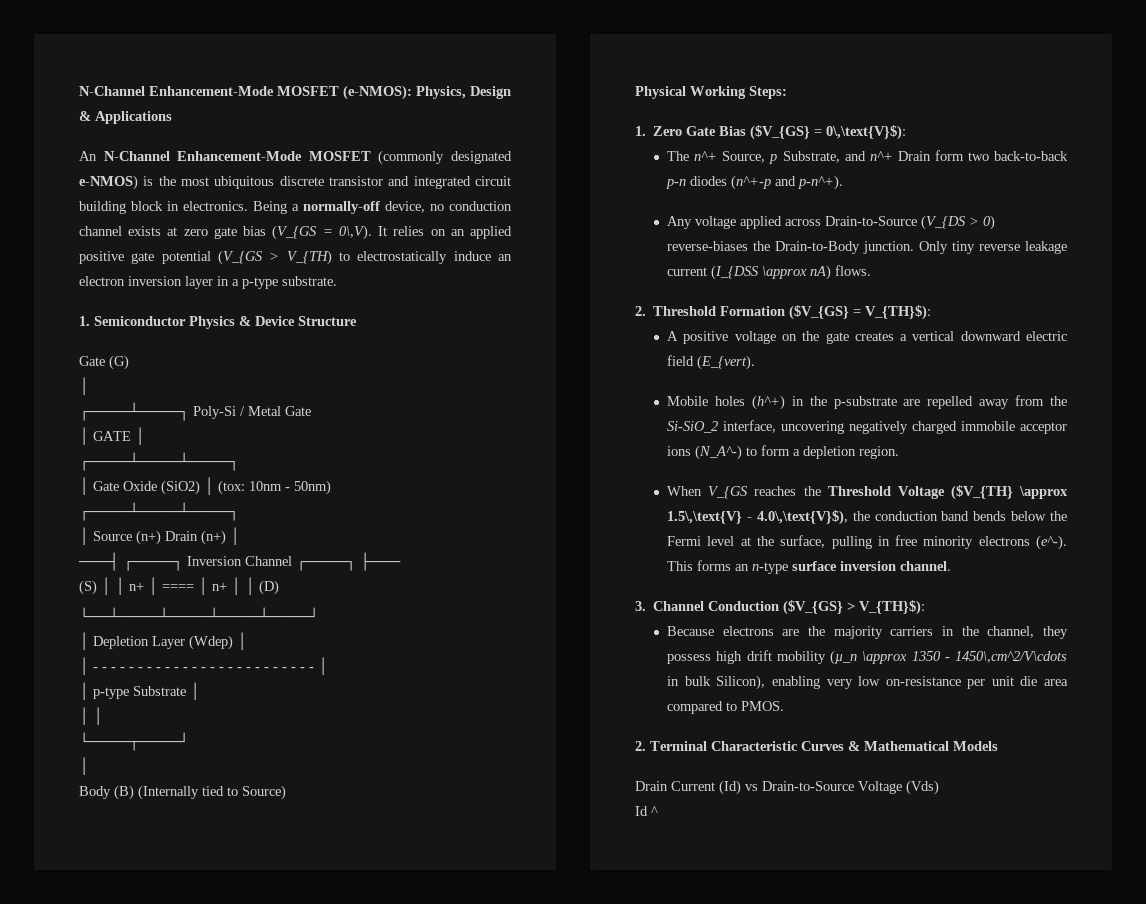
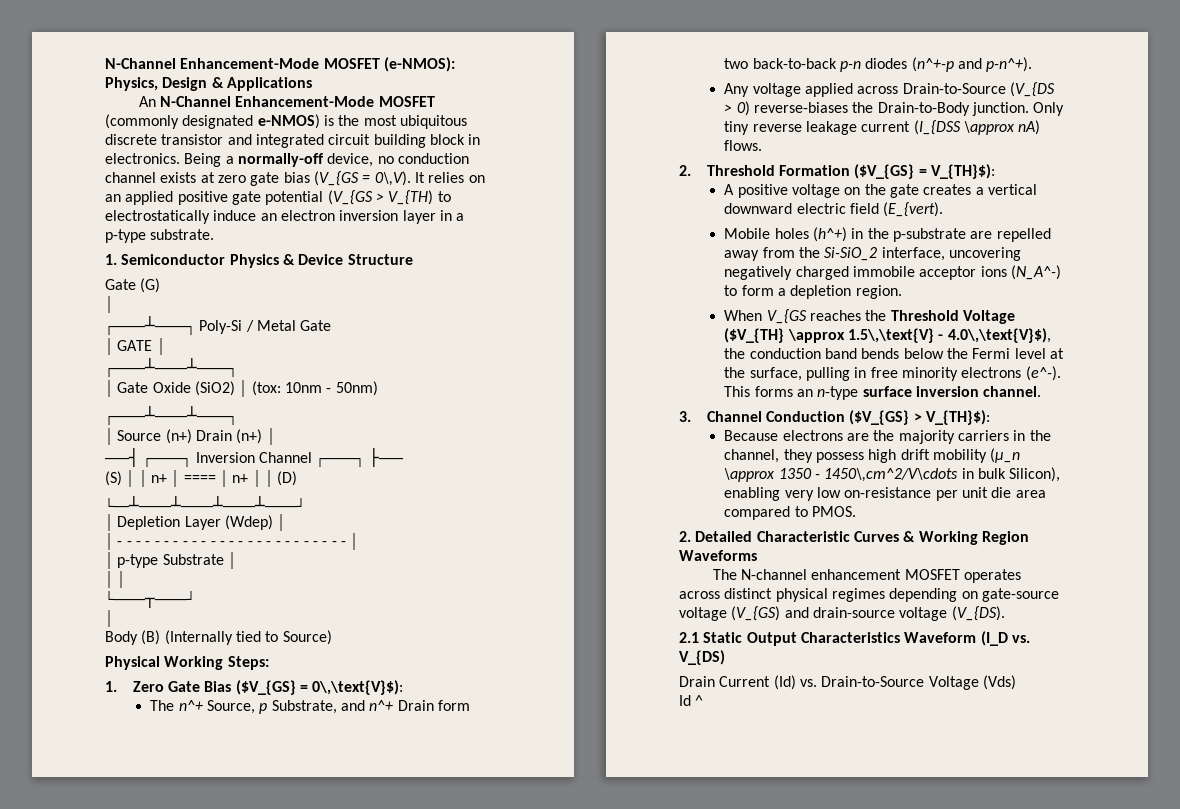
[650,741,707,751] Terminal -> [695,531,753,542] Detailed
[864,741,998,751] Mathematical Models -> [918,531,1029,545] [679,550,757,561] [712,569,1021,583] [679,588,1059,602] [679,606,1005,621] [679,631,1030,646] [679,650,725,665] Working Region Waveforms // The N-channel enhancement MOSFET operates across distinct physical regimes depending on gate-source voltage (V_{GS) and drain-source voltage (V_{DS). // 2.1 Static Output Characteristics Waveform (I_D vs. V_{DS)
[745,784,758,791] vs -> [799,679,817,687] vs.

